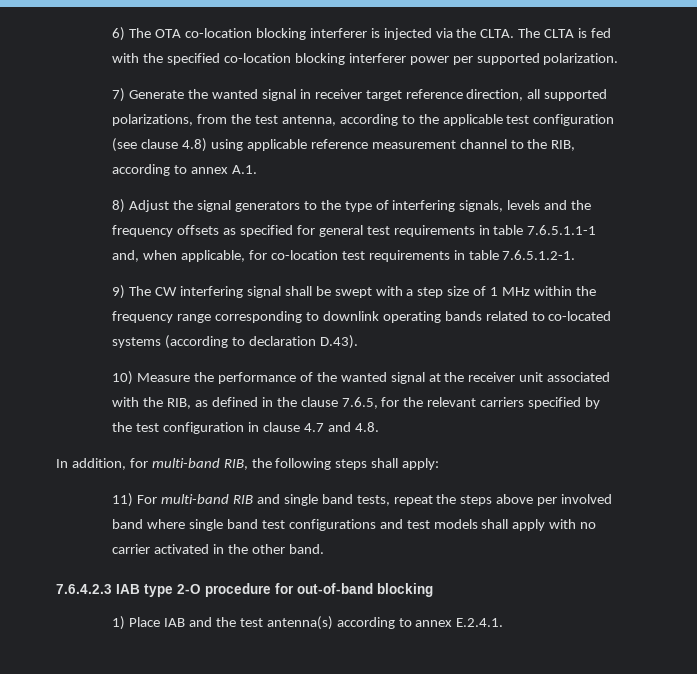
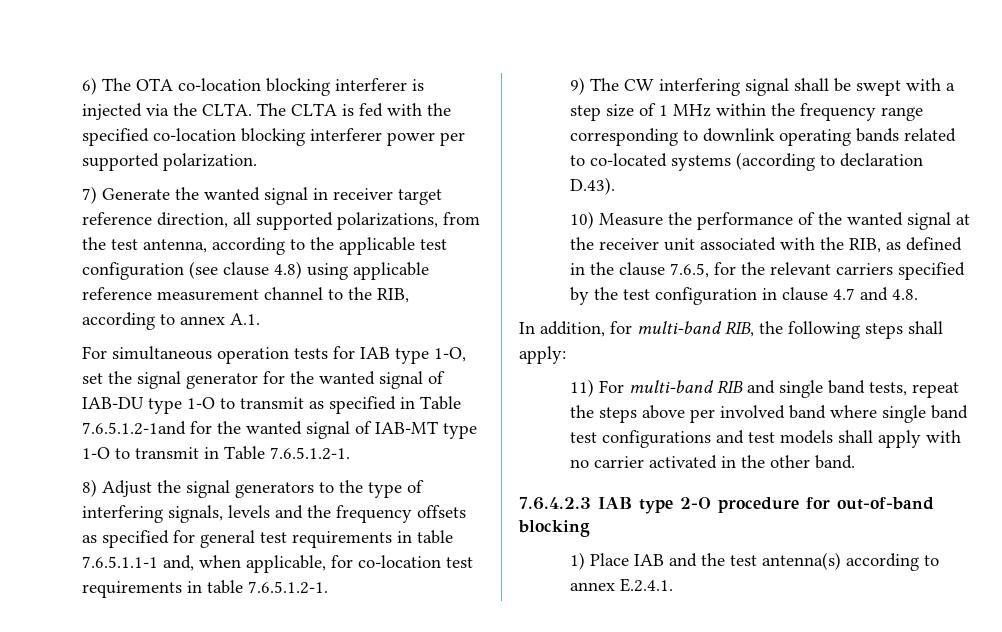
(257, 169) none -> [81,346,466,364] [81,371,445,389] [81,396,461,414] [81,421,477,439] [81,446,350,460] // For simultaneous operation tests for IAB type 1-O, set the signal generator for the wanted signal of IAB-DU type 1-O to transmit as specified in Table 7.6.5.1.2-1and for the wanted signal of IAB-MT type 1-O to transmit in Table 7.6.5.1.2-1.

